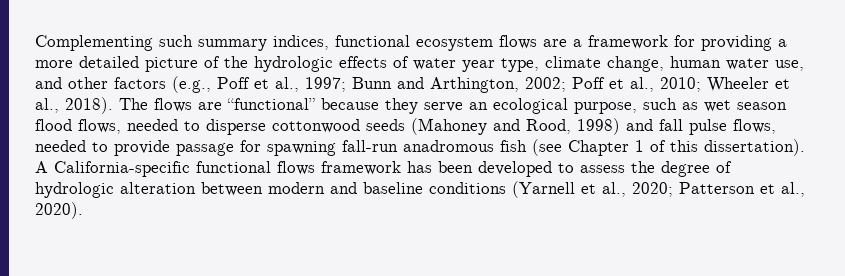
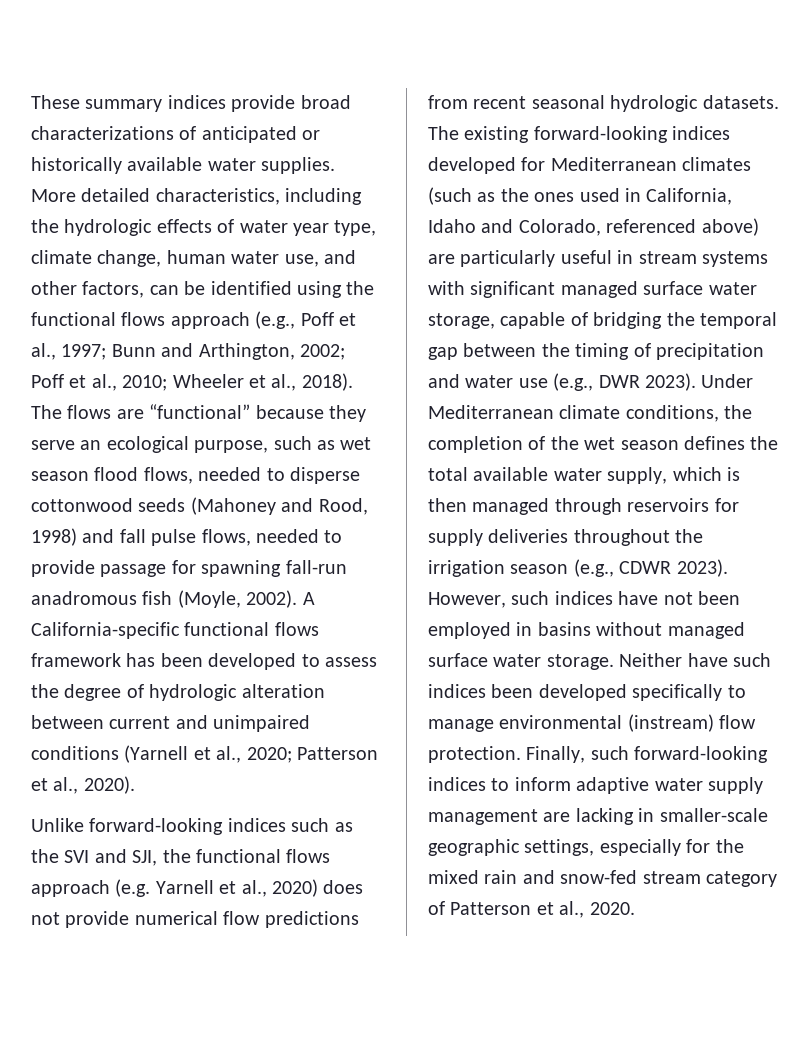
[35,35,787,51] [35,56,220,72] Complementing such summary indices, functional ecosystem flows are a framework for providing a more detailed picture of -> [31,95,351,112] [31,126,321,143] [31,157,336,174] [31,188,363,205] These summary indices provide broad characterizations of anticipated or historically available water supplies. More detailed characteristics, including
[114,77,166,89] factors -> [82,281,375,298] [31,312,250,329] factors, can be identified using the functional flows approach
[532,139,805,156] (see Chapter 1 of this dissertation). -> [177,590,298,608] (Moyle, 2002).
[268,182,423,194] modern and baseline -> [109,715,311,732] current and unimpaired
(83, 210) none -> [31,818,353,835] [31,849,331,866] [31,879,364,897] [31,911,359,928] [428,95,779,112] [428,126,731,143] [428,157,752,174] [428,187,733,205] [428,218,759,236] [428,250,768,267] [428,281,757,298] [428,312,777,329] [428,343,764,360] [428,373,754,391] [428,405,753,422] [428,436,779,453] [428,467,740,484] [428,498,739,515] [428,529,704,546] [428,559,728,577] [428,591,740,608] [428,622,745,639] [428,653,771,670] [428,684,746,701] [428,714,757,732] [428,746,769,763] [428,777,763,794] [428,808,768,825] [428,839,744,856] [428,870,777,887] [428,901,635,918] // Unlike forward-looking indices such as the SVI and SJI, the functional flows approach (e.g. Yarnell et al., 2020) does not provide numerical flow predictions from recent seasonal hydrologic datasets. The existing forward-looking indices developed for Mediterranean climates (such as the ones used in California, Idaho and Colorado, referenced above) are particularly useful in stream systems with significant managed surface water storage, capable of bridging the temporal gap between the timing of precipitation and water use (e.g., DWR 2023). Under Mediterranean climate conditions, the completion of the wet season defines the total available water supply, which is then managed through reservoirs for supply deliveries throughout the irrigation season (e.g., CDWR 2023). However, such indices have not been employed in basins without managed surface water storage. Neither have such indices been developed specifically to manage environmental (instream) flow protection. Finally, such forward-looking indices to inform adaptive water supply management are lacking in smaller-scale geographic settings, especially for the mixed rain and snow-fed stream category of Patterson et al., 2020.

